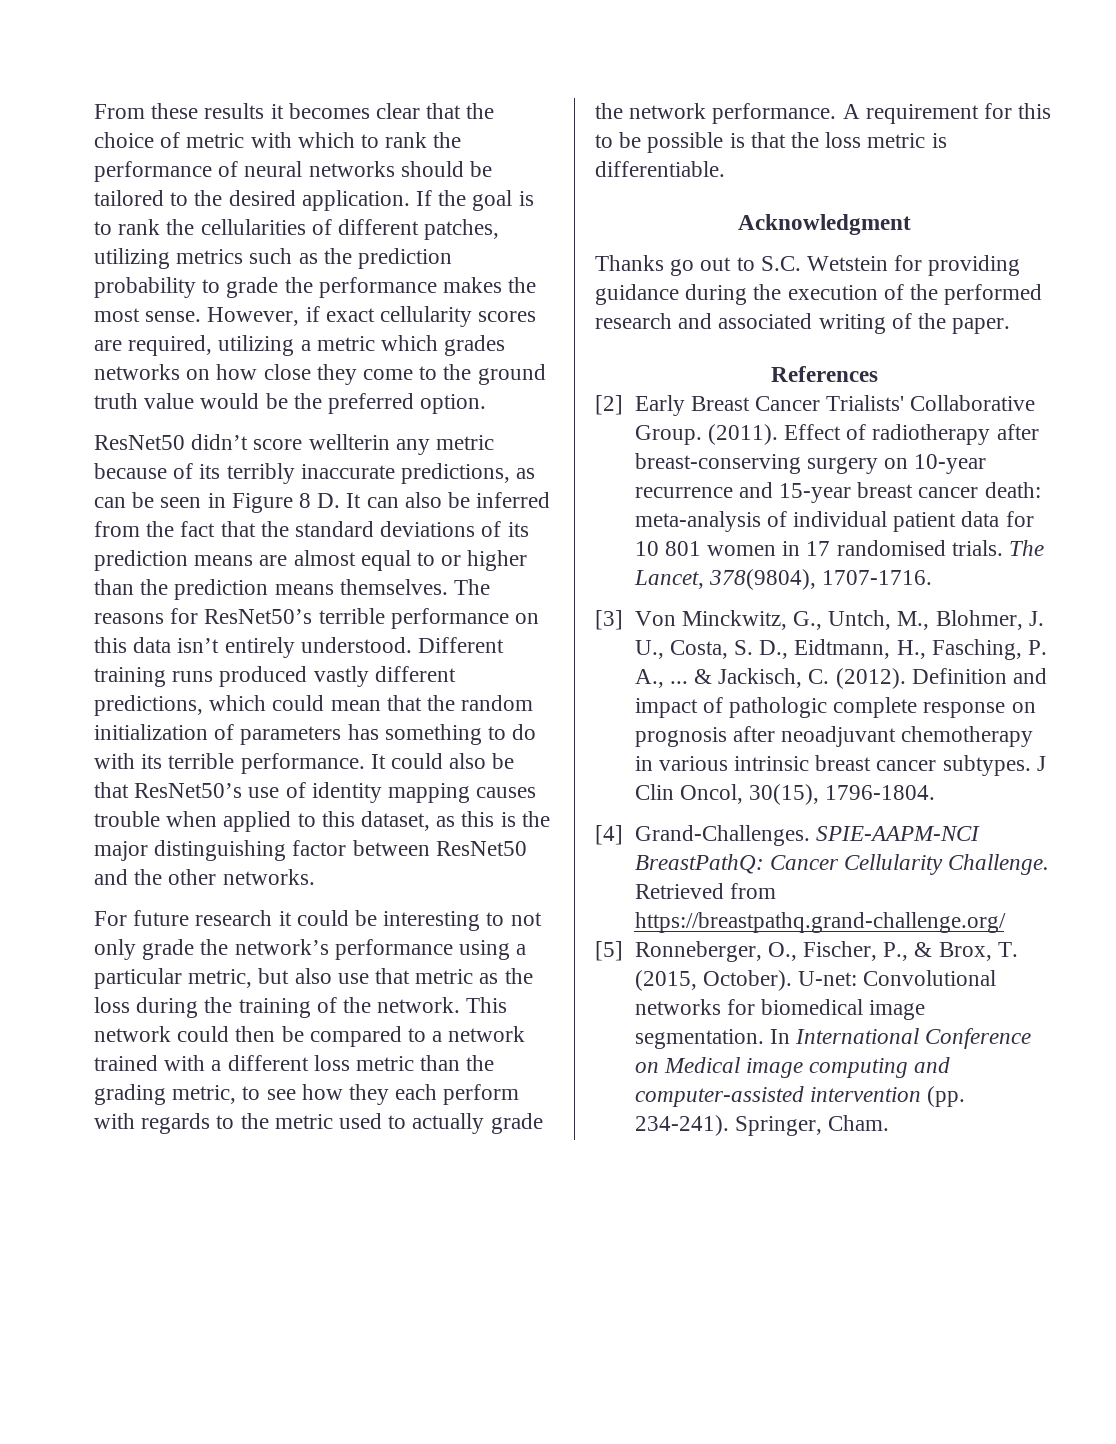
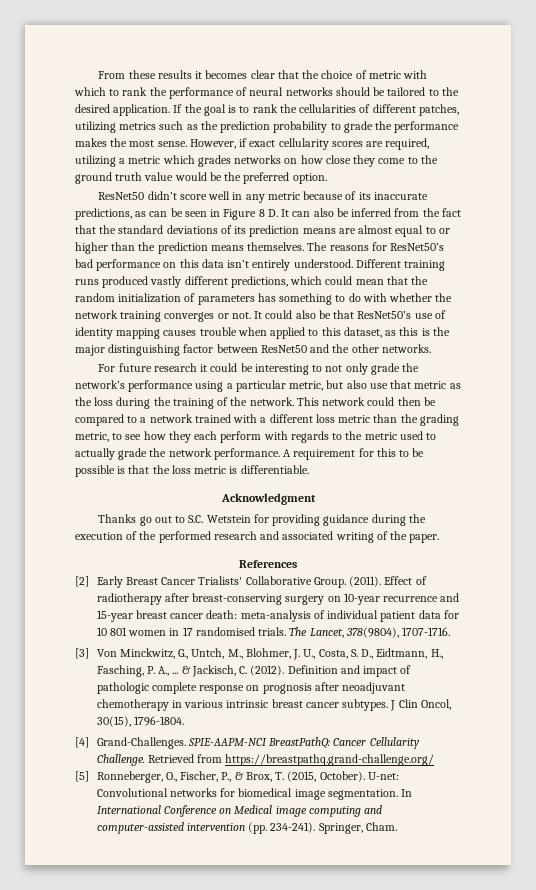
[308,434,390,450] wellterin -> [208,191,243,200] well in
[226,463,295,484] terribly -> (371, 196) none
[318,608,385,624] terrible -> [75,259,93,268] bad
[141,753,365,774] its terrible performance. -> [389,293,453,302] [75,310,251,322] whether the network training converges or not.

